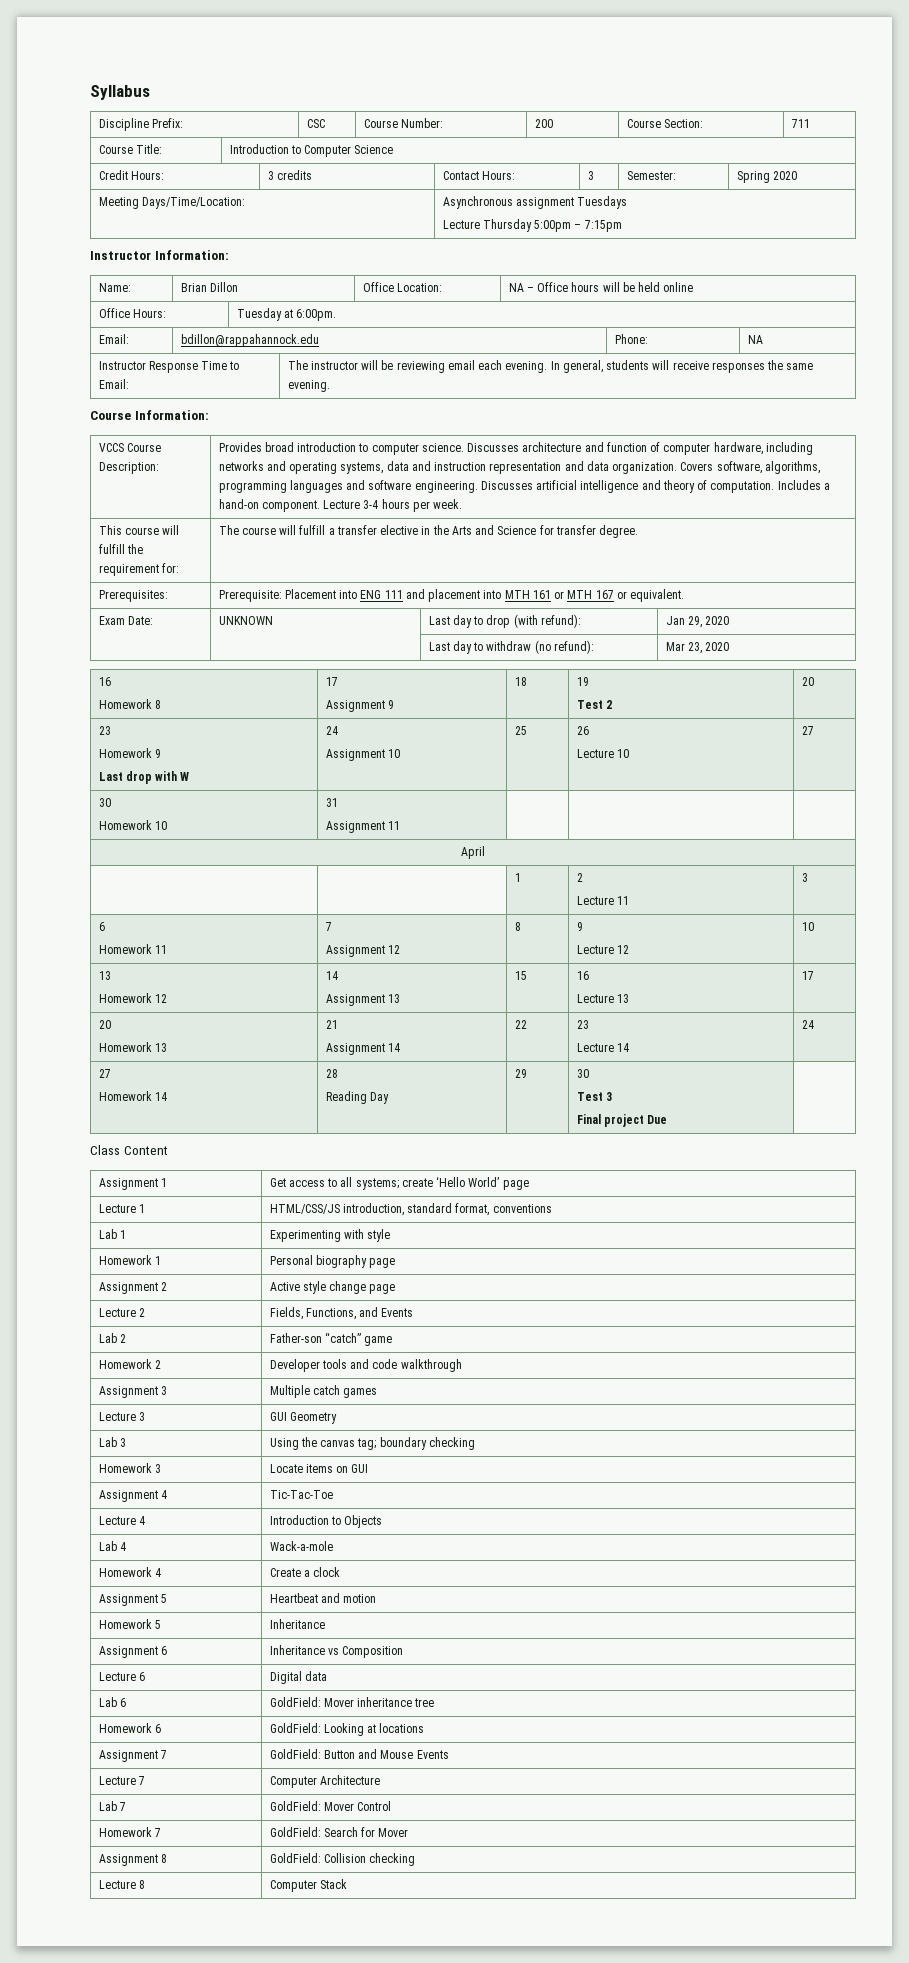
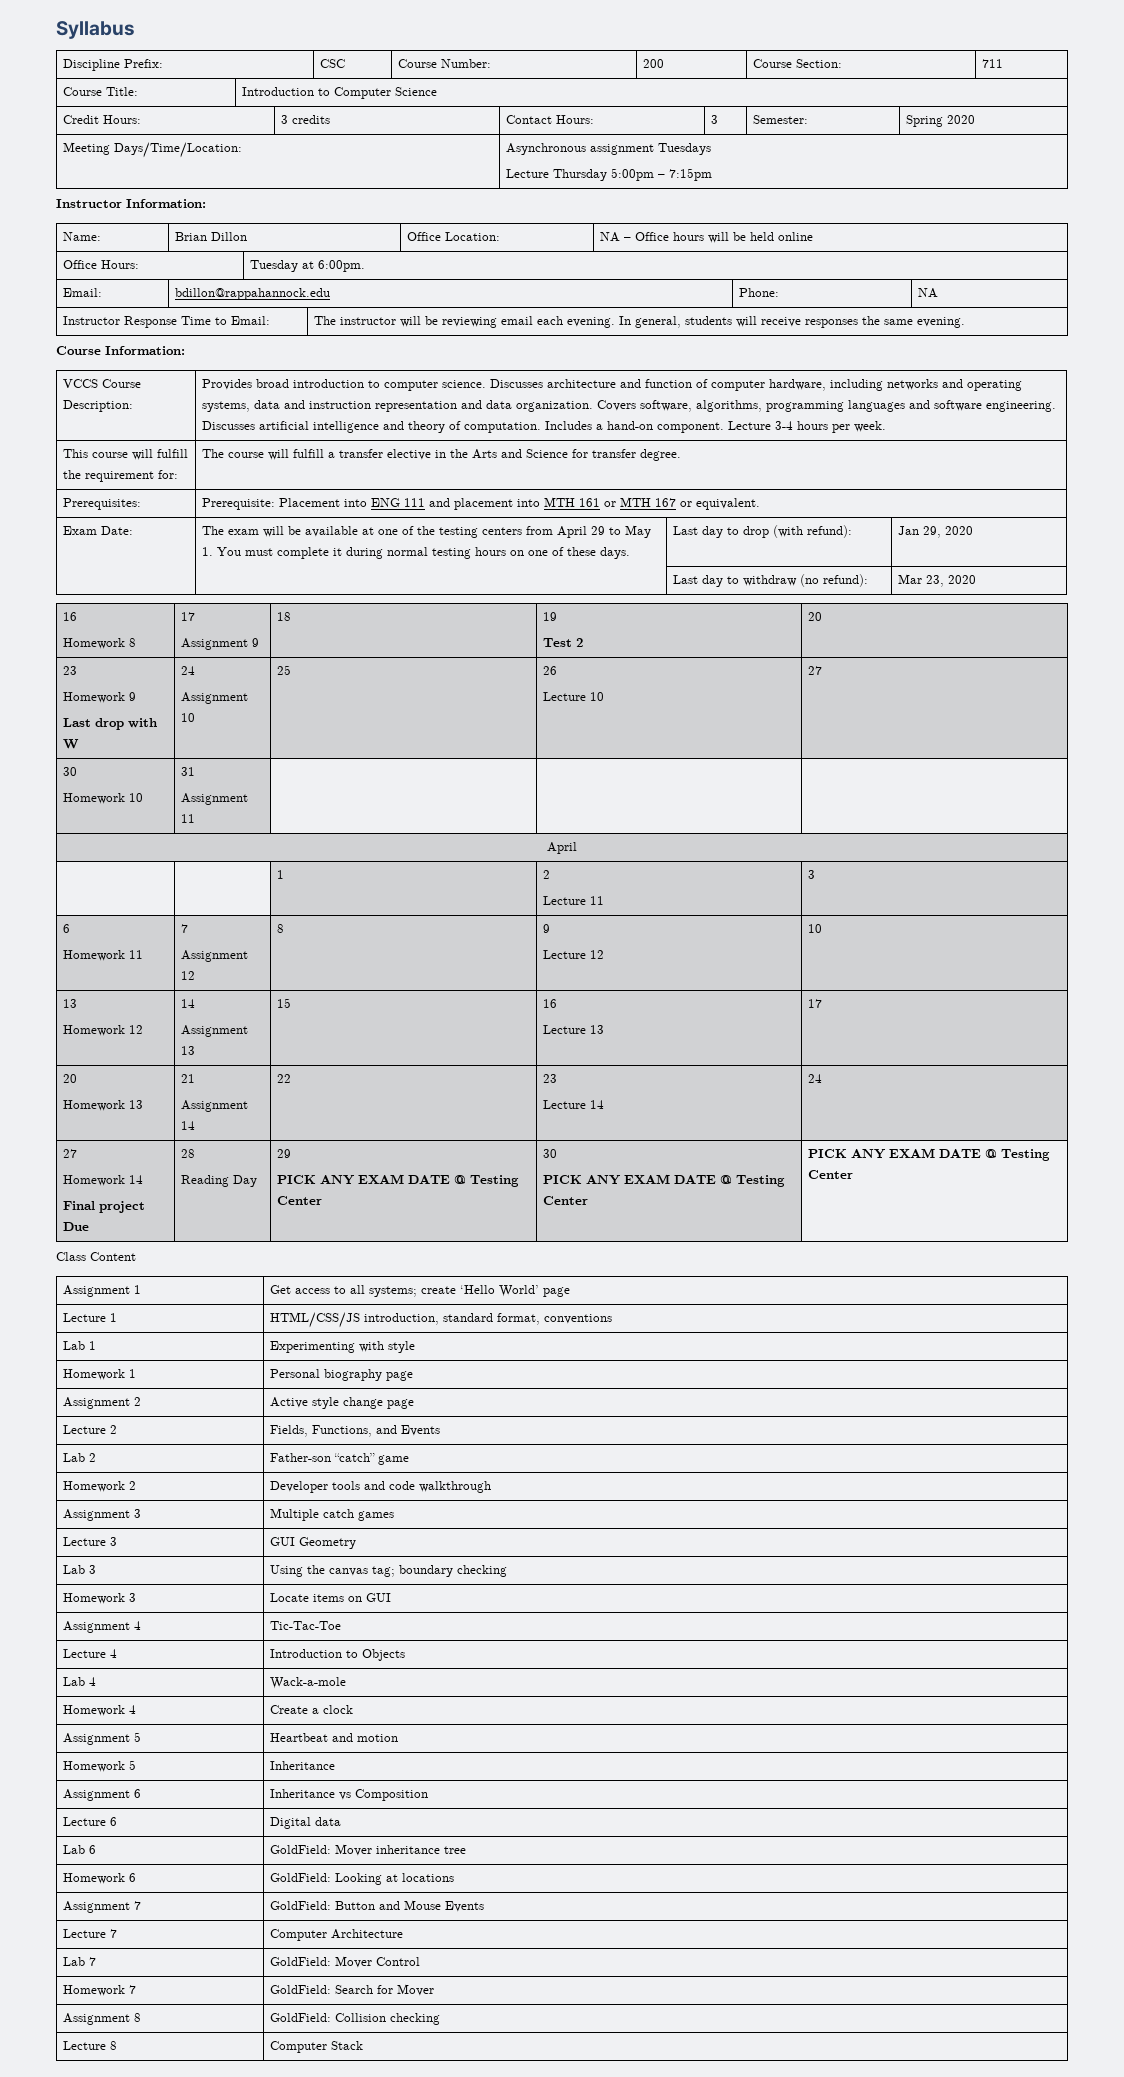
[218,616,273,625] UNKNOWN -> [201,525,651,538] [201,547,630,559] The exam will be available at one of the testing centers from April 29 to May 1. You must complete it during normal testing hours on one of these days.
(167, 1096) none -> [62,1201,145,1213] [62,1222,89,1231] // Final project Due
[576,1069,589,1078] [576,1092,612,1101] [576,1114,668,1127] | 30 // Test 3 // Final project Due | -> [276,1174,519,1187] [276,1196,322,1205] [542,1149,557,1158] [542,1174,785,1187] [542,1196,588,1205] [807,1148,1050,1161] [807,1170,853,1179] // PICK ANY EXAM DATE @ Testing Center | 30 // PICK ANY EXAM DATE @ Testing Center | PICK ANY EXAM DATE @ Testing Center

